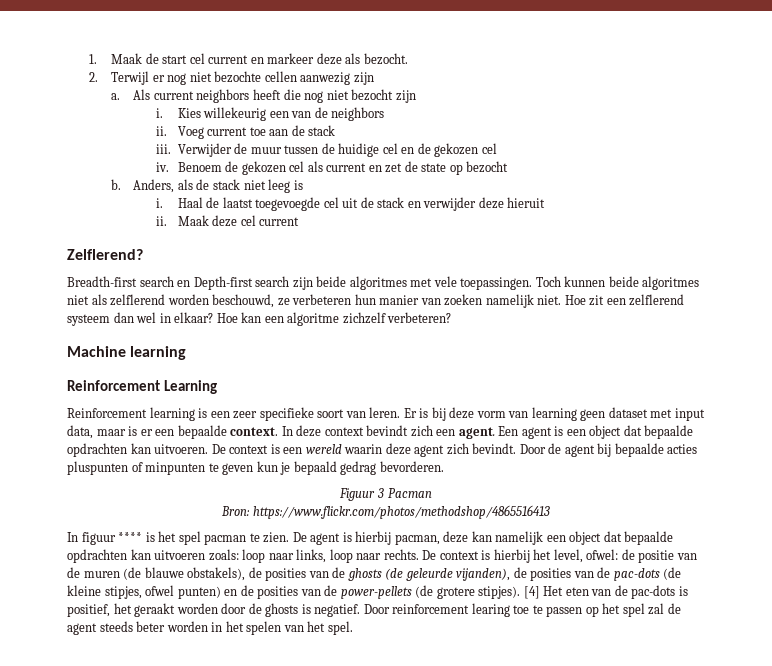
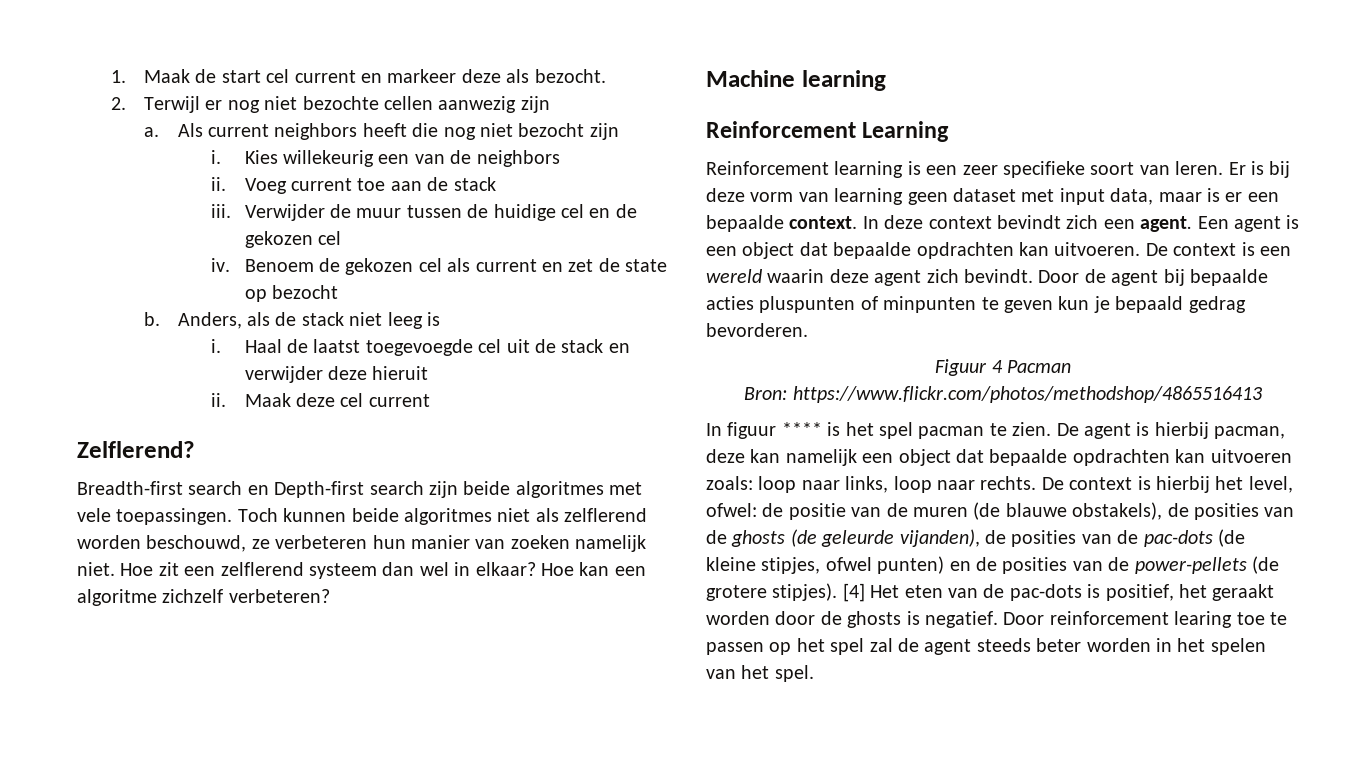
[377,488,384,498] 3 -> [991,360,1003,373] 4

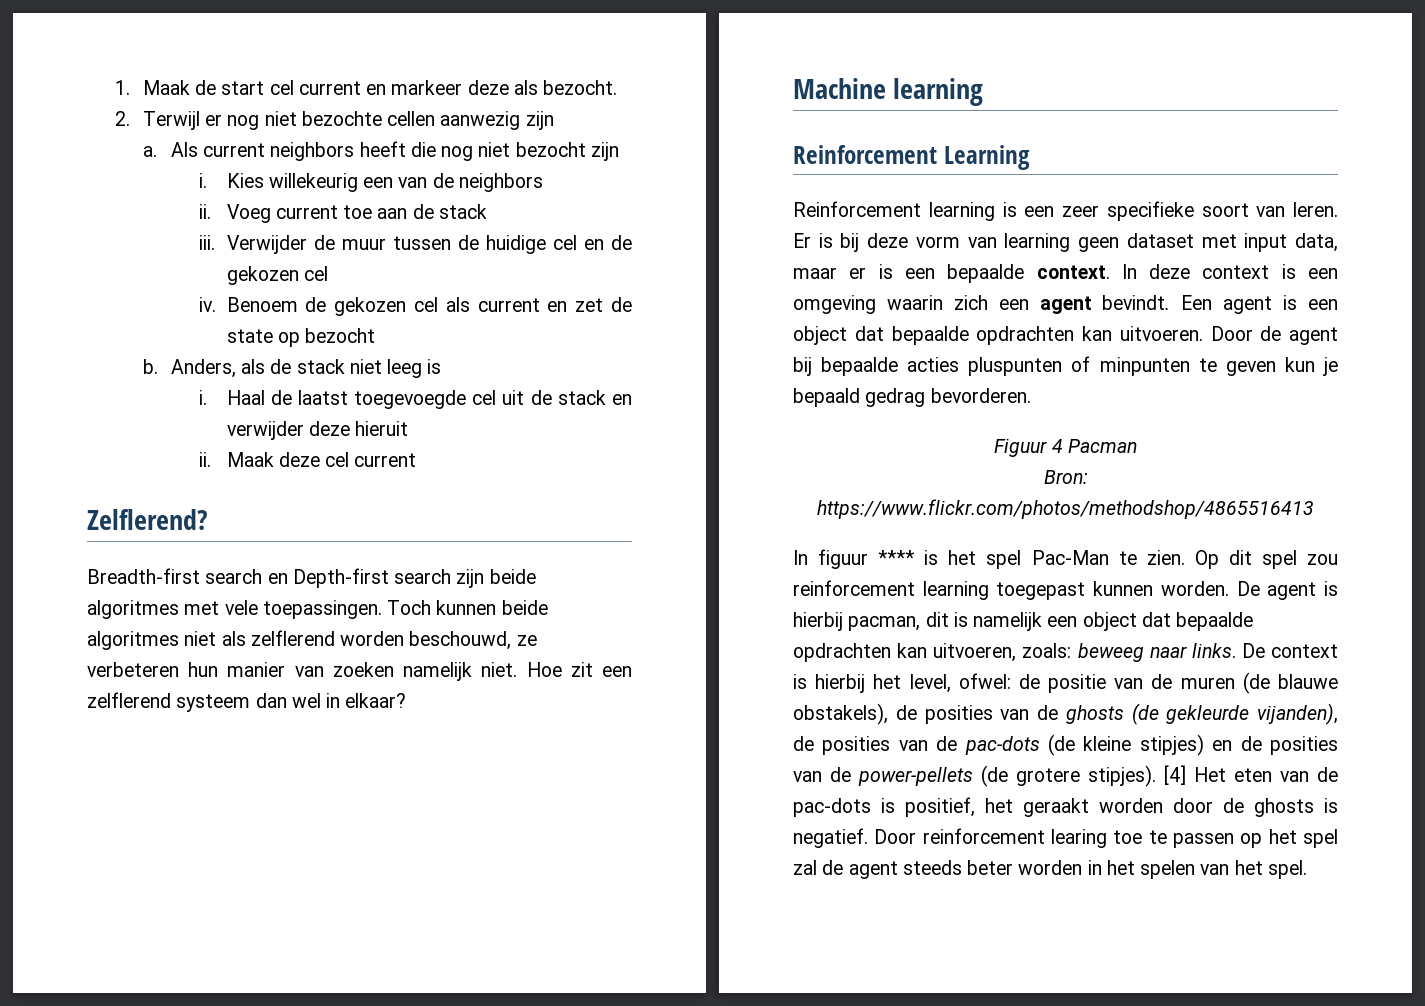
[540,562,646,576] [77,589,330,606] Hoe kan een algoritme zichzelf verbeteren? -> (407, 700) none
[1207,188,1243,202] is er -> [849,264,893,279] er is
[997,215,1193,232] bevindt zich een agent. -> [1281,264,1338,279] [793,295,1171,314] is een omgeving waarin zich een agent bevindt.
[1145,242,1291,256] [706,269,1033,286] De context is een wereld waarin deze agent zich bevindt. -> (1203, 333) none
[918,426,985,439] pacman -> [1031,550,1109,565] Pac-Man
(1052, 429) none -> [1194,550,1338,569] [793,580,1229,600] Op dit spel zou reinforcement learning toegepast kunnen worden.
[706,449,781,463] deze kan -> [925,612,968,627] dit is
[1210,449,1292,463] [706,476,1037,493] uitvoeren zoals: loop naar links, loop naar rechts. -> [933,643,1236,662] uitvoeren, zoals: beweeg naar links.
[821,530,895,547] geleurde -> [1166,705,1250,724] gekleurde
[761,556,945,574] stipjes, ofwel punten) -> [1139,734,1204,756] stipjes)

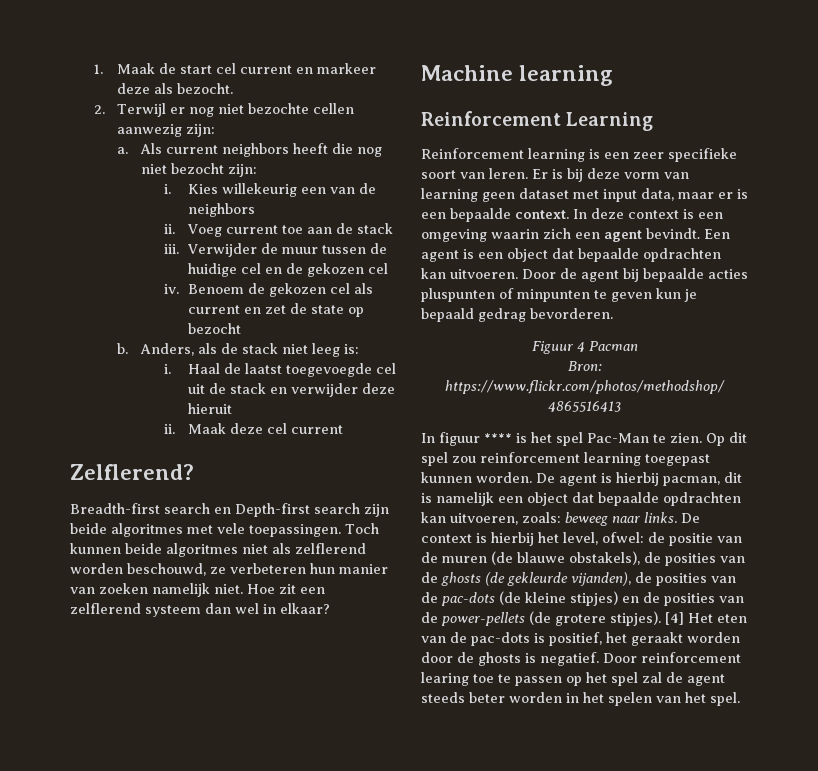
[525,111,554,130] zijn -> [186,124,216,137] zijn:
[590,142,619,161] zijn -> [227,164,257,177] zijn:
[427,359,442,374] is -> [343,344,359,354] is:

